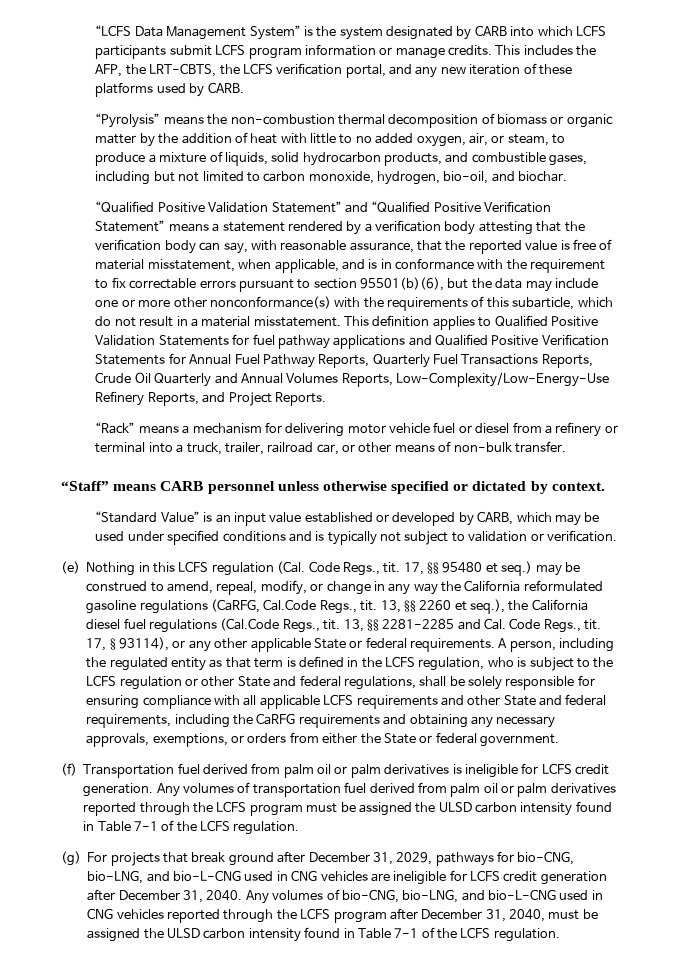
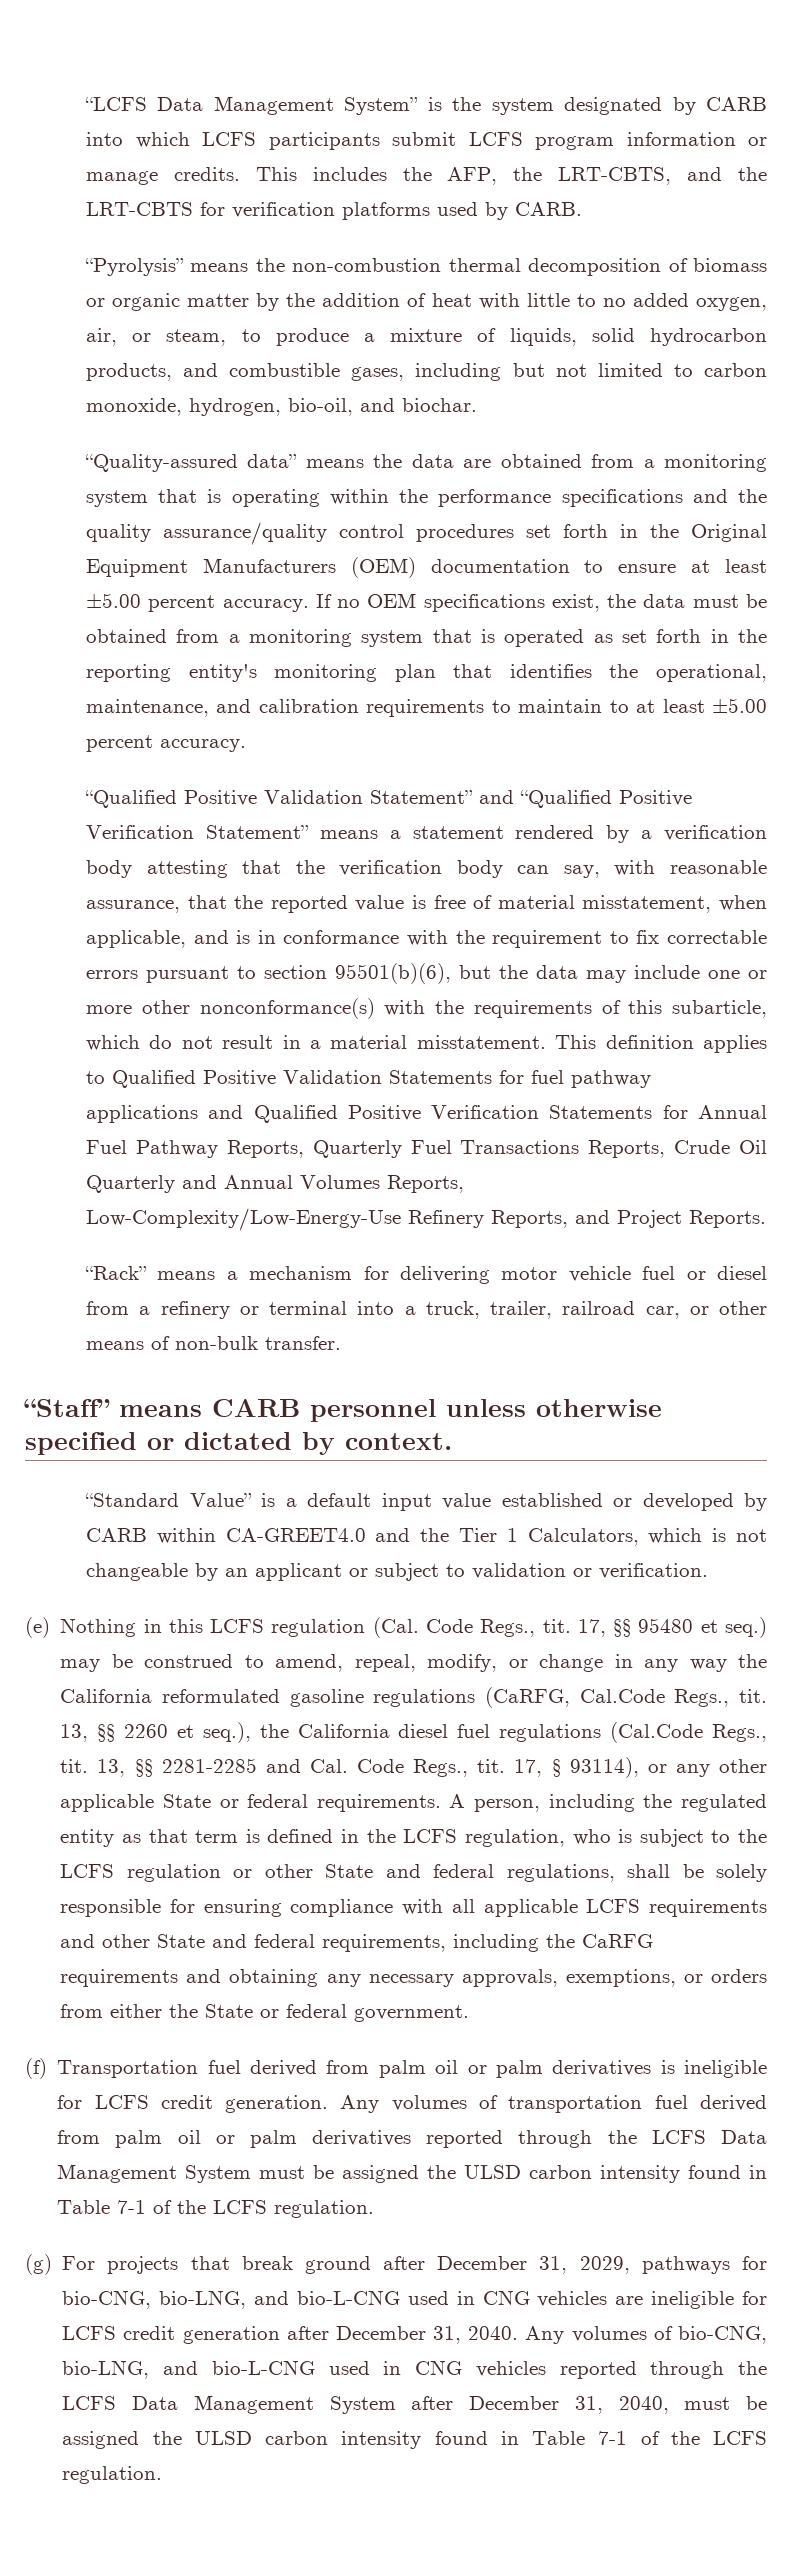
[219,63,572,78] the LCFS verification portal, and any new iteration of these -> [687,167,768,181] [85,202,335,218] and the LRT-CBTS for verification
(568, 176) none -> [84,454,768,472] [85,489,767,507] [85,522,767,545] [85,557,767,578] [85,593,767,612] [85,629,767,647] [85,664,767,682] [85,698,768,717] [85,735,246,752] // “Quality-assured data” means the data are obtained from a monitoring system that is operating within the performance specifications and the quality assurance/quality control procedures set forth in the Original Equipment Manufacturers (OEM) documentation to ensure at least ±5.00 percent accuracy. If no OEM specifications exist, the data must be obtained from a monitoring system that is operated as set forth in the reporting entity's monitoring plan that identifies the operational, maintenance, and calibration requirements to maintain to at least ±5.00 percent accuracy.
[215,514,231,523] an -> [285,1493,371,1507] a default
[477,511,600,526] [95,530,402,545] CARB, which may be used under specified conditions and is typically not -> [85,1528,767,1546] [85,1563,368,1581] CARB within CA-GREET4.0 and the Tier 1 Calculators, which is not changeable by an applicant or
[249,804,303,816] program -> [721,2130,767,2144] [57,2164,252,2183] Data Management System
[333,911,387,923] program -> [132,2395,396,2414] Data Management System

